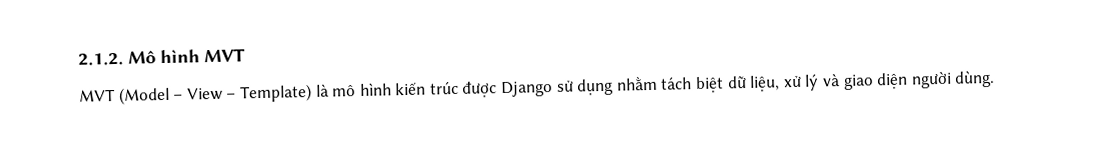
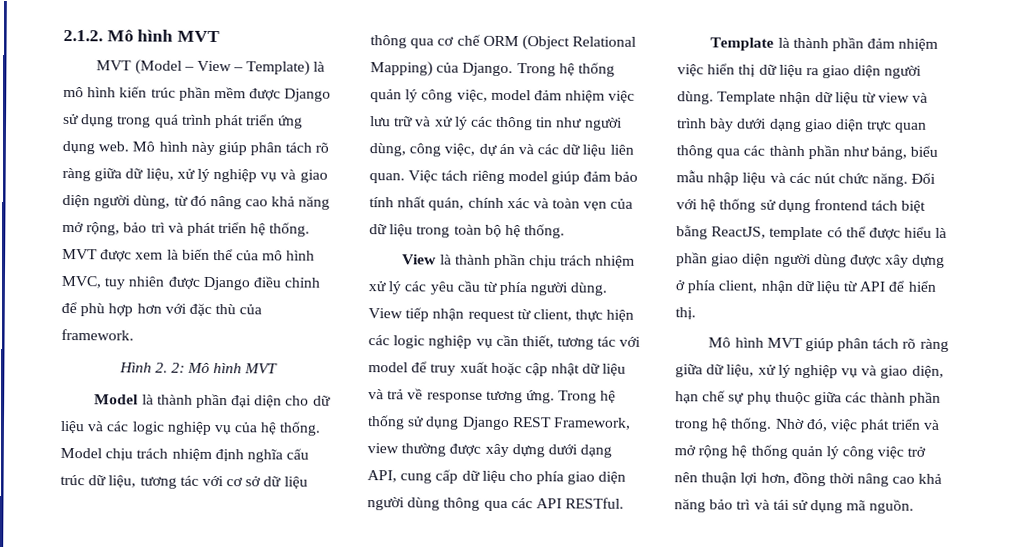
(459, 87) none -> [178,86,246,101] phần mềm
[615,73,820,94] nhằm tách biệt dữ liệu, xử lý -> [117,114,304,129] [62,140,330,156] [62,167,278,183] trong quá trình phát triển ứng dụng web. Mô hình này giúp phân tách rõ ràng giữa dữ liệu, xử lý nghiệp vụ
[954,69,996,88] dùng. -> [133,195,331,210] [62,221,311,237] [62,248,316,262] [61,275,321,291] [61,301,263,317] [61,328,134,341] [118,362,279,374] [94,393,331,409] [60,420,322,436] [60,447,310,463] [60,474,308,489] [370,34,637,51] [370,61,615,77] [370,89,636,103] [370,116,623,131] [369,143,634,157] [369,170,639,185] [369,196,634,211] [369,224,566,239] [402,253,636,269] [368,280,608,296] [368,307,635,323] [368,334,642,350] [368,361,627,377] [368,388,617,404] [367,415,631,431] [367,443,613,458] [367,469,627,485] [367,497,625,512] [710,37,939,52] [677,63,923,79] [677,91,929,105] [677,118,928,133] [676,145,939,160] [676,170,937,187] [676,198,927,214] [676,225,948,241] [676,252,946,268] [675,280,936,294] [675,307,696,320] [708,337,949,353] [675,364,944,379] [675,390,942,406] [674,417,941,433] [674,444,927,460] [674,471,943,487] [674,498,915,514] dùng, từ đó nâng cao khả năng mở rộng, bảo trì và phát triển hệ thống. MVT được xem là biến thể của mô hình MVC, tuy nhiên được Django điều chỉnh để phù hợp hơn với đặc thù của framework. // Hình 2. 2: Mô hình MVT // Model là thành phần đại diện cho dữ liệu và các logic nghiệp vụ của hệ thống. Model chịu trách nhiệm định nghĩa cấu trúc dữ liệu, tương tác với cơ sở dữ liệu thông qua cơ chế ORM (Object Relational Mapping) của Django. Trong hệ thống quản lý công việc, model đảm nhiệm việc lưu trữ và xử lý các thông tin như người dùng, công việc, dự án và các dữ liệu liên quan. Việc tách riêng model giúp đảm bảo tính nhất quán, chính xác và toàn vẹn của dữ liệu trong toàn bộ hệ thống. // View là thành phần chịu trách nhiệm xử lý các yêu cầu từ phía người dùng. View tiếp nhận request từ client, thực hiện các logic nghiệp vụ cần thiết, tương tác với model để truy xuất hoặc cập nhật dữ liệu và trả về response tương ứng. Trong hệ thống sử dụng Django REST Framework, view thường được xây dựng dưới dạng API, cung cấp dữ liệu cho phía giao diện người dùng thông qua các API RESTful. // Template là thành phần đảm nhiệm việc hiển thị dữ liệu ra giao diện người dùng. Template nhận dữ liệu từ view và trình bày dưới dạng giao diện trực quan thông qua các thành phần như bảng, biểu mẫu nhập liệu và các nút chức năng. Đối với hệ thống sử dụng frontend tách biệt bằng ReactJS, template có thể được hiểu là phần giao diện người dùng được xây dựng ở phía client, nhận dữ liệu từ API để hiển thị. // Mô hình MVT giúp phân tách rõ ràng giữa dữ liệu, xử lý nghiệp vụ và giao diện, hạn chế sự phụ thuộc giữa các thành phần trong hệ thống. Nhờ đó, việc phát triển và mở rộng hệ thống quản lý công việc trở nên thuận lợi hơn, đồng thời nâng cao khả năng bảo trì và tái sử dụng mã nguồn.

